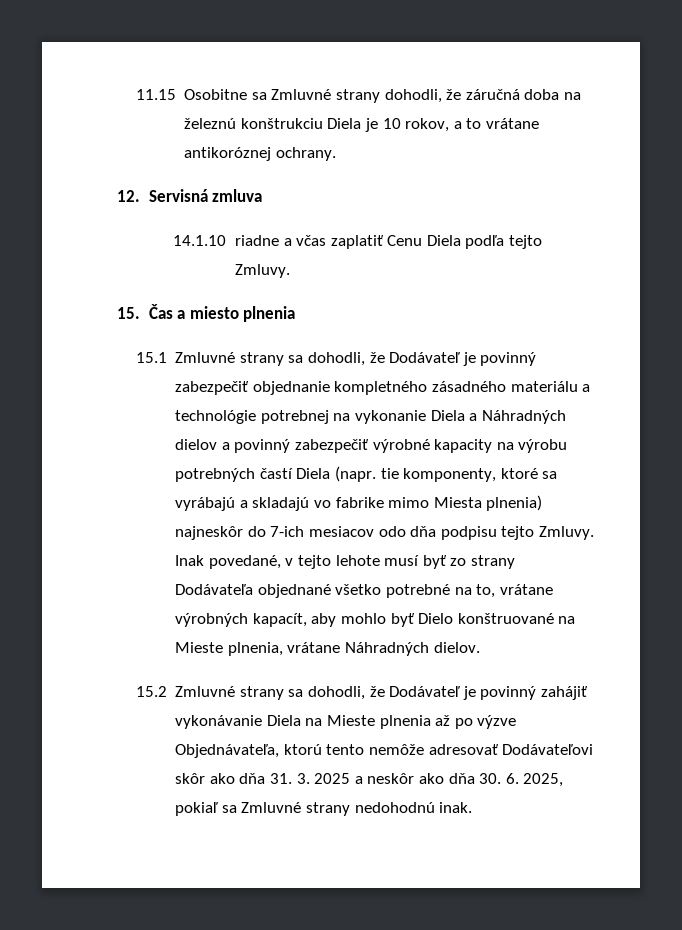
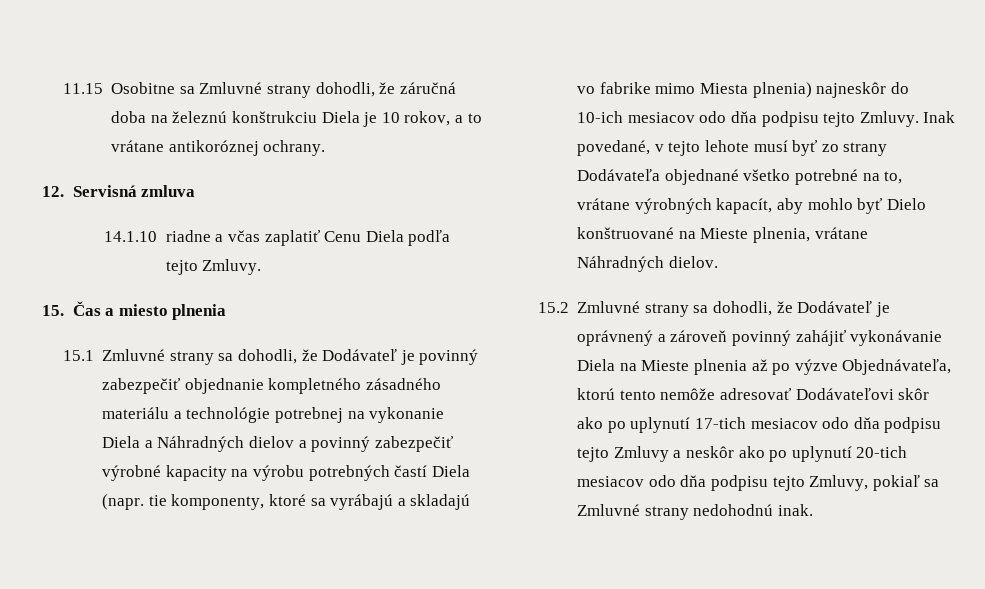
[270,526,305,537] 7-ich -> [577,111,624,123] 10-ich
(476, 693) none -> [577,330,728,346] oprávnený a zároveň
[239,773,564,787] dňa 31. 3. 2025 a neskôr ako dňa 30. 6. 2025, -> [607,417,942,433] [577,446,908,462] [577,475,869,491] po uplynutí 17-tich mesiacov odo dňa podpisu tejto Zmluvy a neskôr ako po uplynutí 20-tich mesiacov odo dňa podpisu tejto Zmluvy,

